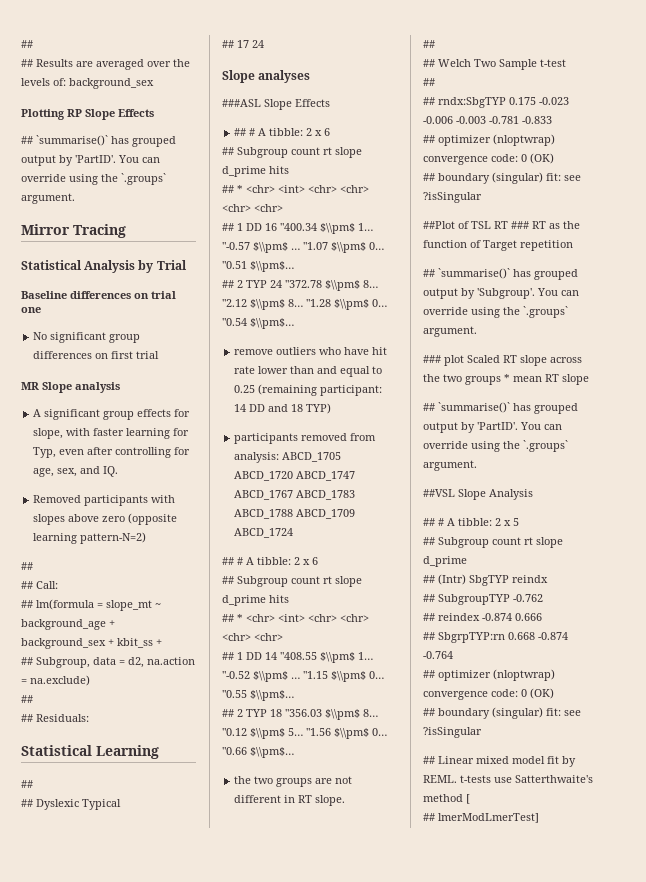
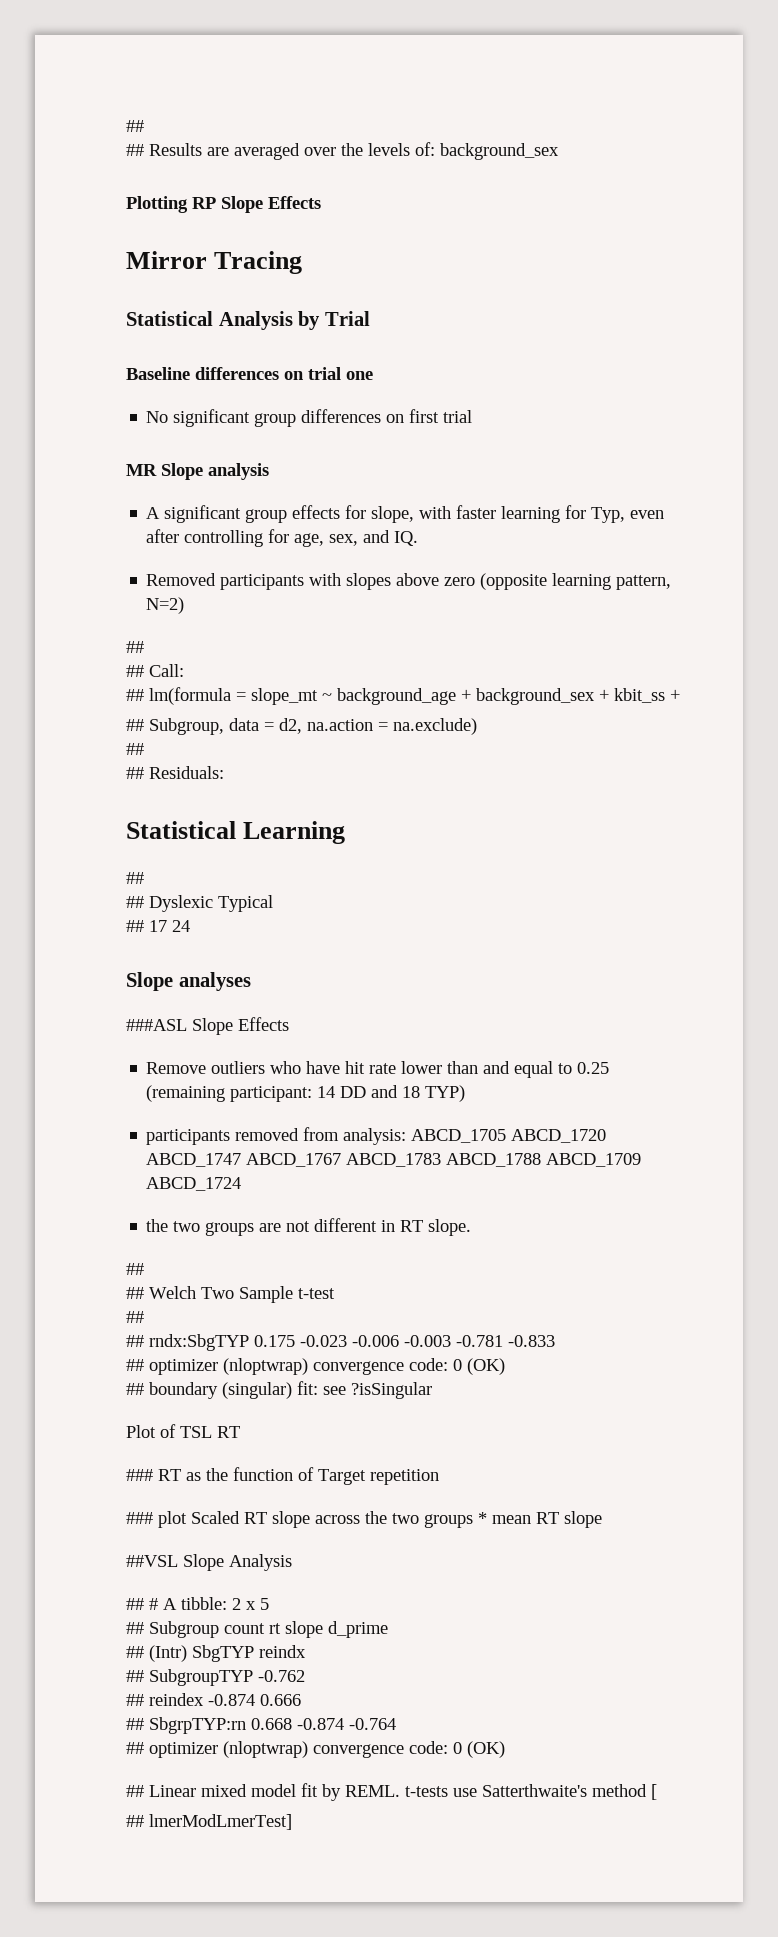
[21,135,176,147] [21,155,160,166] [21,173,166,185] [21,193,75,204] // ## `summarise()` has grouped output by 'PartID'. You can override using the `.groups` argument. -> (321, 202) none
[80,532,147,544] pattern-N=2) -> [616,575,672,590] [146,597,185,614] pattern, N=2)
[234,128,331,136] [222,147,362,158] [222,166,289,177] [222,185,369,193] [222,204,283,212] [222,223,373,234] [222,242,384,253] [222,261,294,272] [222,280,378,291] [222,299,387,310] [222,318,294,329] [234,349,274,355] ## # A tibble: 2 x 6 // ## Subgroup count rt slope d_prime hits // ## * <chr> <int> <chr> <chr> <chr> <chr> // ## 1 DD 16 "400.34 $\\pm$ 1… "-0.57 $\\pm$ … "1.07 $\\pm$ 0… "0.51 $\\pm$… // ## 2 TYP 24 "372.78 $\\pm$ 8… "2.12 $\\pm$ 8… "1.28 $\\pm$ 0… "0.54 $\\pm$… // remove -> [146,1062,207,1074] Remove
[222,557,318,565] [222,576,362,587] [222,595,289,606] [222,614,369,622] [222,633,283,641] [222,652,373,663] [222,671,384,682] [222,690,294,701] [222,709,378,720] [222,728,387,739] [222,747,294,758] // ## # A tibble: 2 x 6 // ## Subgroup count rt slope d_prime hits // ## * <chr> <int> <chr> <chr> <chr> <chr> // ## 1 DD 14 "408.55 $\\pm$ 1… "-0.52 $\\pm$ … "1.15 $\\pm$ 0… "0.55 $\\pm$… // ## 2 TYP 18 "356.03 $\\pm$ 8… "0.12 $\\pm$ 5… "1.56 $\\pm$ 0… "0.66 $\\pm$… -> (242, 1184) none
[423,221,455,229] ##Plot -> [126,1425,156,1438] Plot
(508, 225) none -> (240, 1432) //
[423,268,578,280] [423,288,579,299] [423,306,568,318] [423,326,477,337] // ## `summarise()` has grouped output by 'Subgroup'. You can override using the `.groups` argument. -> (439, 1477) none
[423,402,578,414] [423,422,562,433] [423,440,568,452] [423,460,477,471] // ## `summarise()` has grouped output by 'PartID'. You can override using the `.groups` argument. -> (602, 1519) none
[423,707,581,719] [423,727,482,738] // ## boundary (singular) fit: see ?isSingular -> (505, 1749) none

